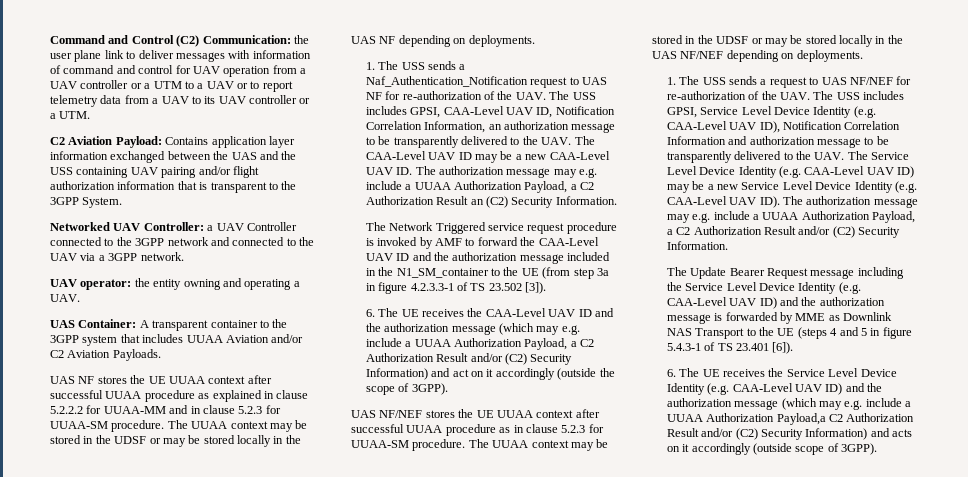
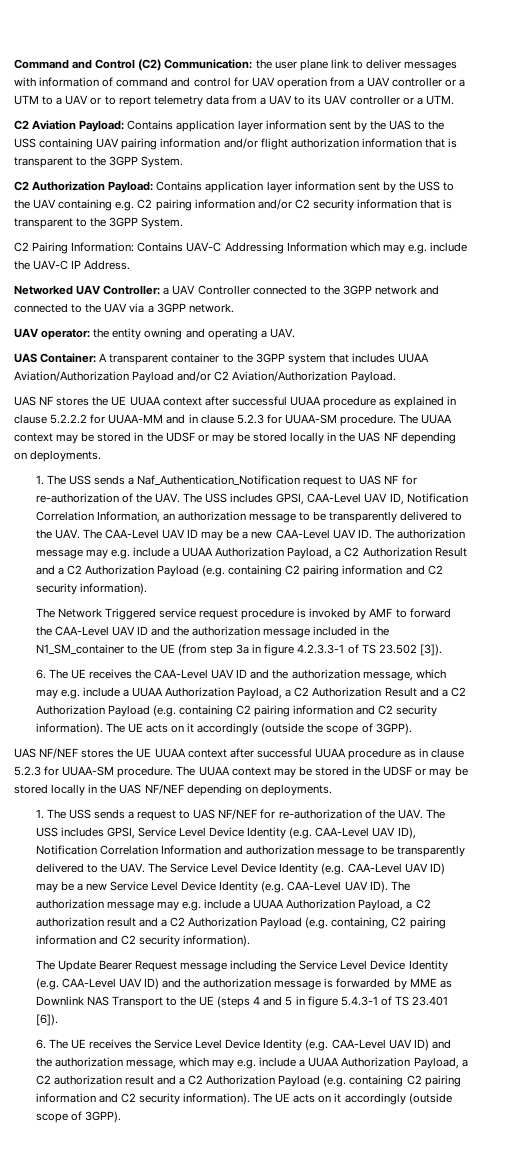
[110,151,279,163] exchanged between the UAS and -> [328,120,426,132] sent by the UAS to
(197, 172) none -> [160,138,221,148] information
(123, 202) none -> [14,181,455,193] [14,199,453,211] [14,217,184,229] [14,242,468,254] [14,260,131,270] // C2 Authorization Payload: Contains application layer information sent by the USS to the UAV containing e.g. C2 pairing information and/or C2 security information that is transparent to the 3GPP System. // C2 Pairing Information: Contains UAV-C Addressing Information which may e.g. include the UAV-C IP Address.
[225,334,304,343] [50,349,161,361] Aviation and/or C2 Aviation Payloads. -> [14,371,396,383] Aviation/Authorization Payload and/or C2 Aviation/Authorization Payload.
[470,196,617,208] an (C2) Security Information. -> [35,565,443,577] [35,583,147,595] and a C2 Authorization Payload (e.g. containing C2 pairing information and C2 security information).
[451,323,535,335] message (which -> [362,669,446,681] message, which
[470,353,573,365] [365,368,469,380] and/or (C2) Security Information) and act -> [419,687,466,697] [35,705,438,717] [35,723,168,735] and a C2 Authorization Payload (e.g. containing C2 pairing information and C2 security information). The UE acts
[693,226,901,238] [666,241,728,250] Authorization Result and/or (C2) Security Information. -> [35,917,446,929] [35,935,250,947] authorization result and a C2 Authorization Payload (e.g. containing, C2 pairing information and C2 security information).
[734,398,912,410] [666,413,915,425] [666,428,890,440] message (which may e.g. include a UUAA Authorization Payload,a C2 Authorization Result and/or (C2) Security Information) and -> [125,1057,468,1069] [35,1075,461,1087] [35,1093,291,1105] message, which may e.g. include a UUAA Authorization Payload, a C2 authorization result and a C2 Authorization Payload (e.g. containing C2 pairing information and C2 security information). The UE

